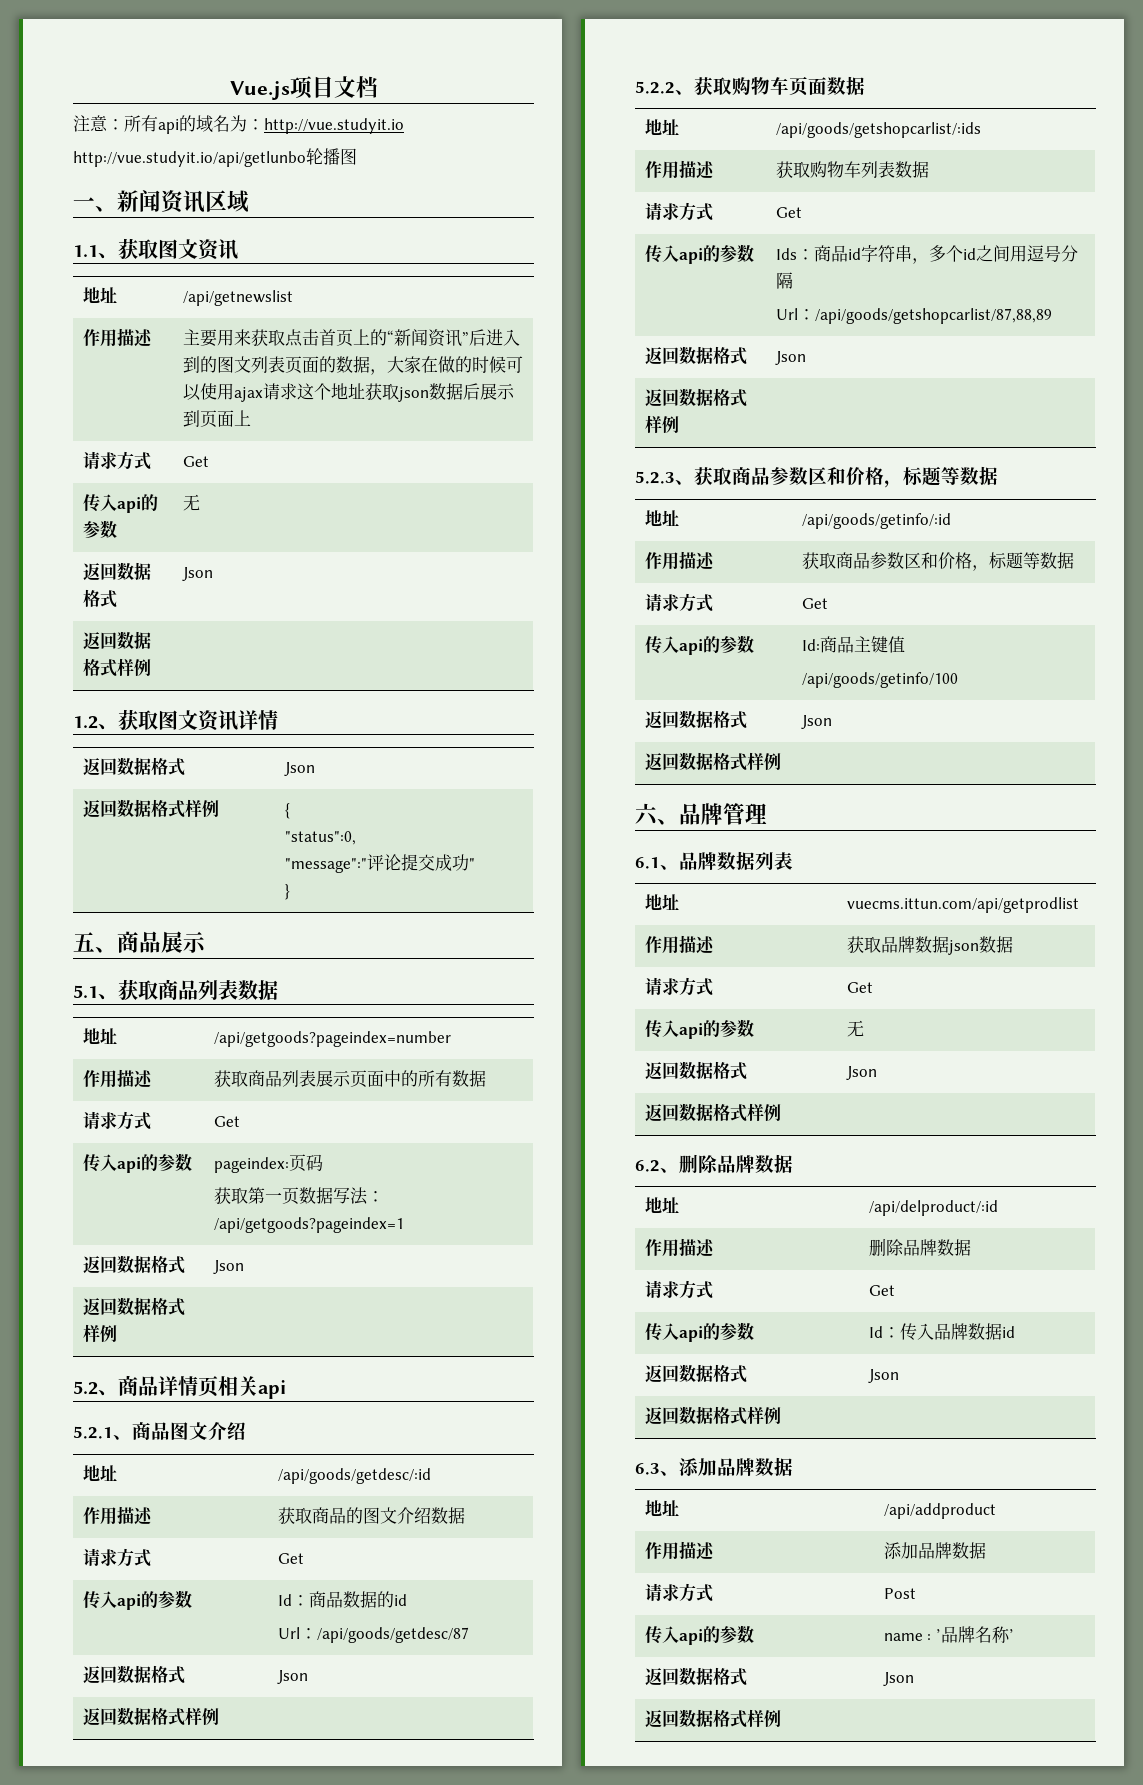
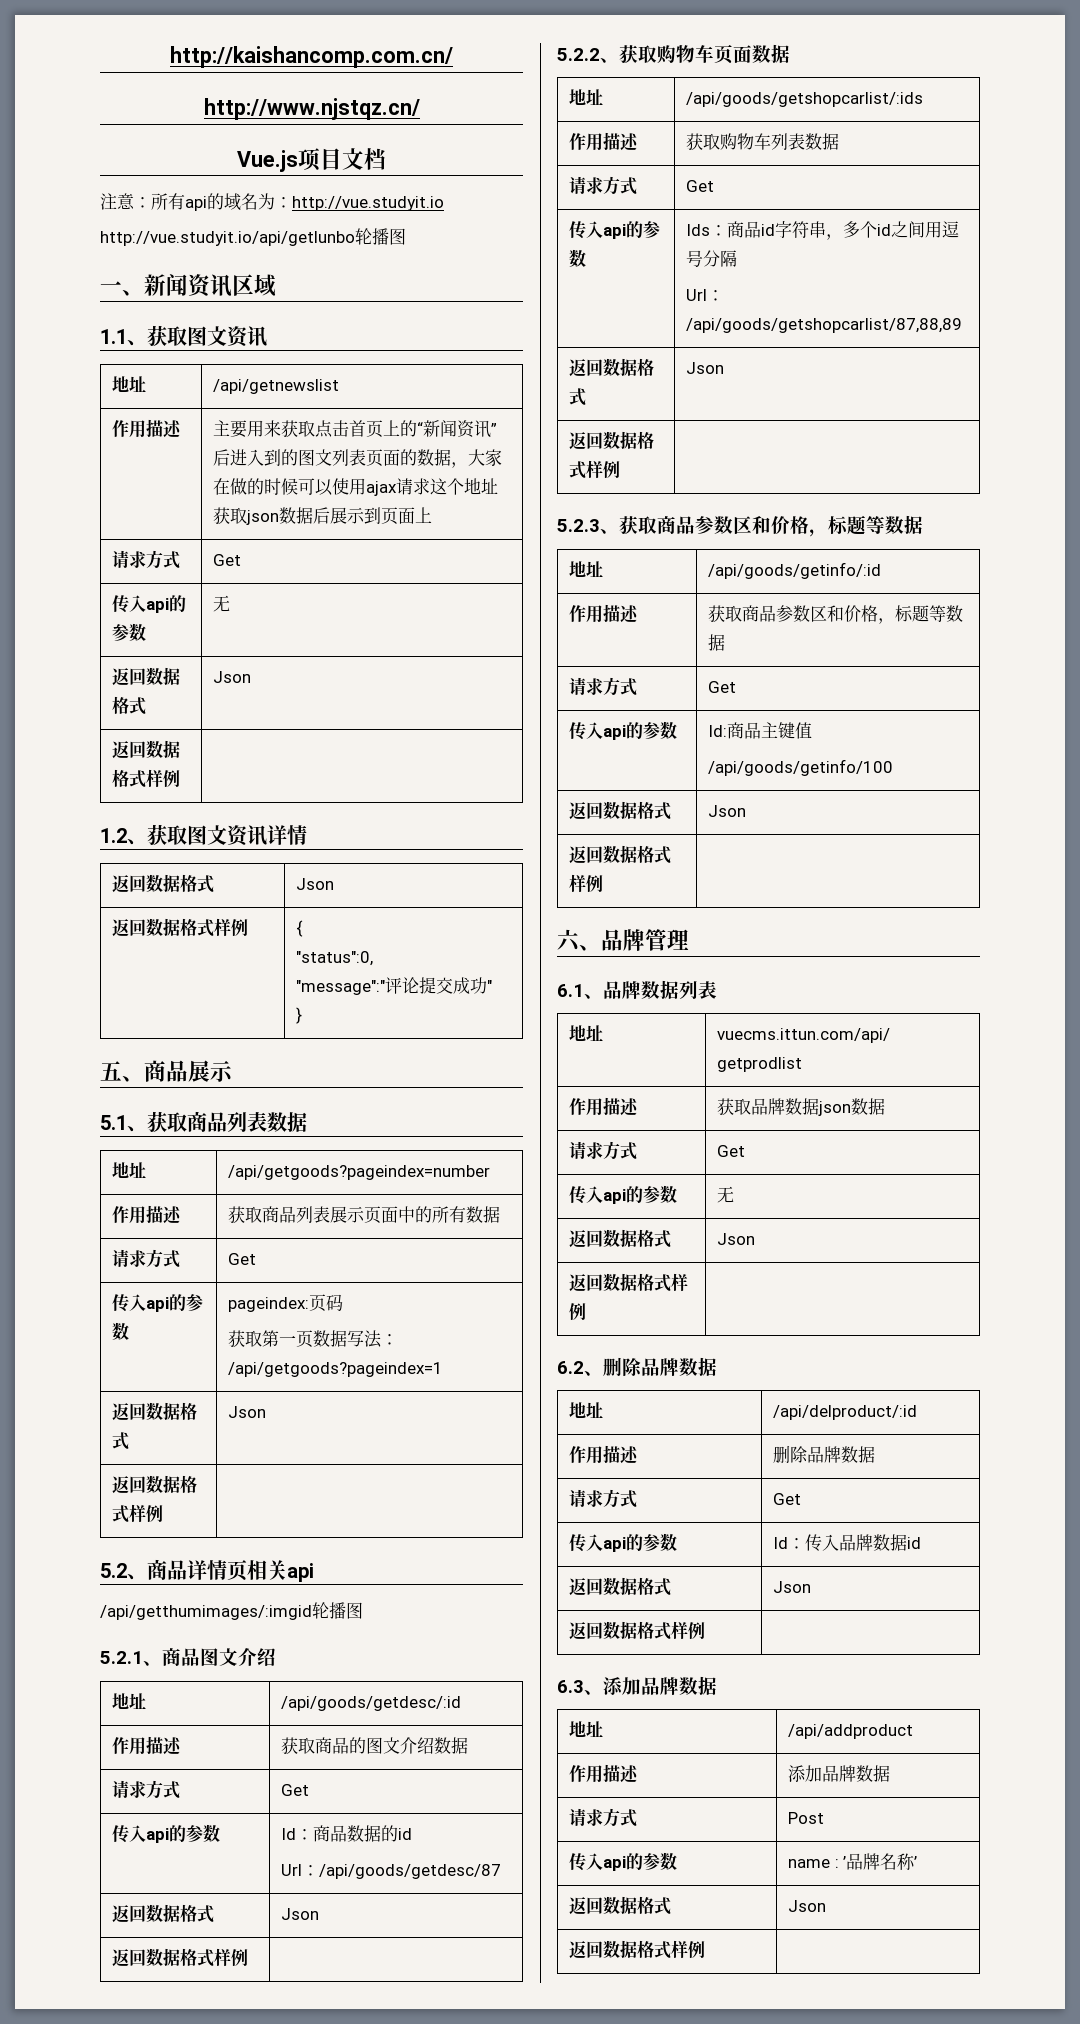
(229, 90) none -> [170,46,453,68] [203,98,420,120] http://kaishancomp.com.cn/ // http://www.njstqz.cn/ //
(286, 1389) none -> [100,1602,363,1620] // /api/getthumimages/:imgid轮播图

